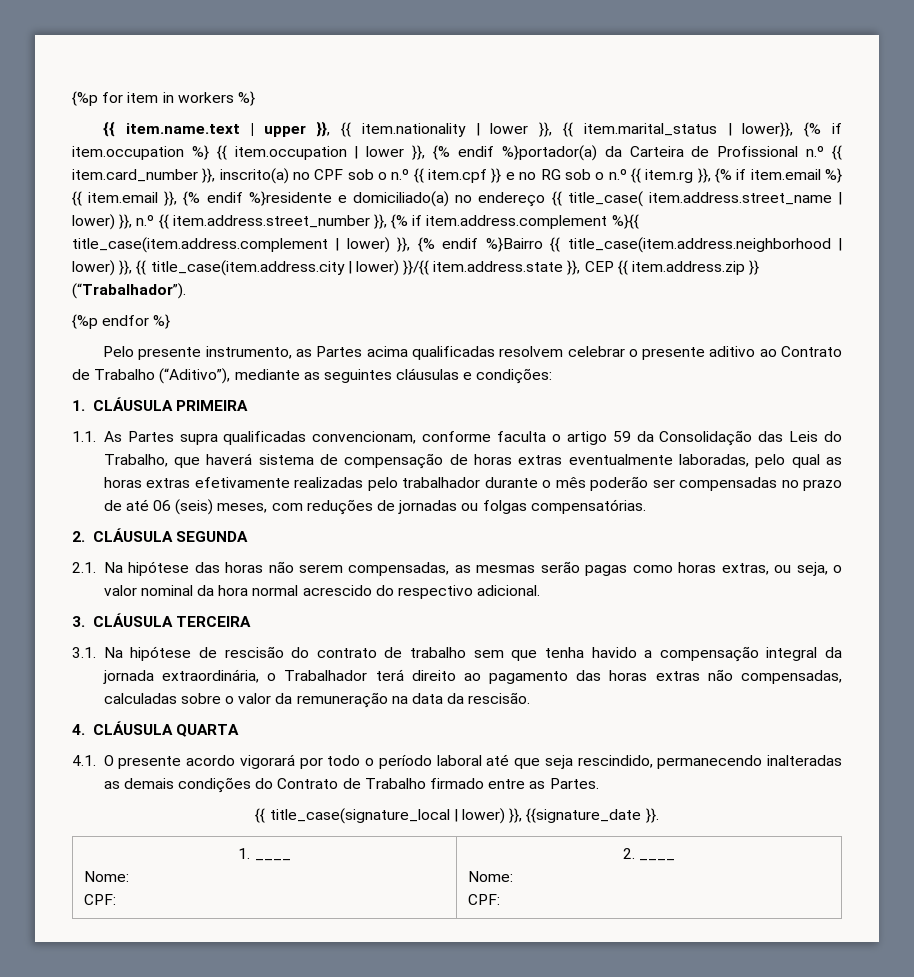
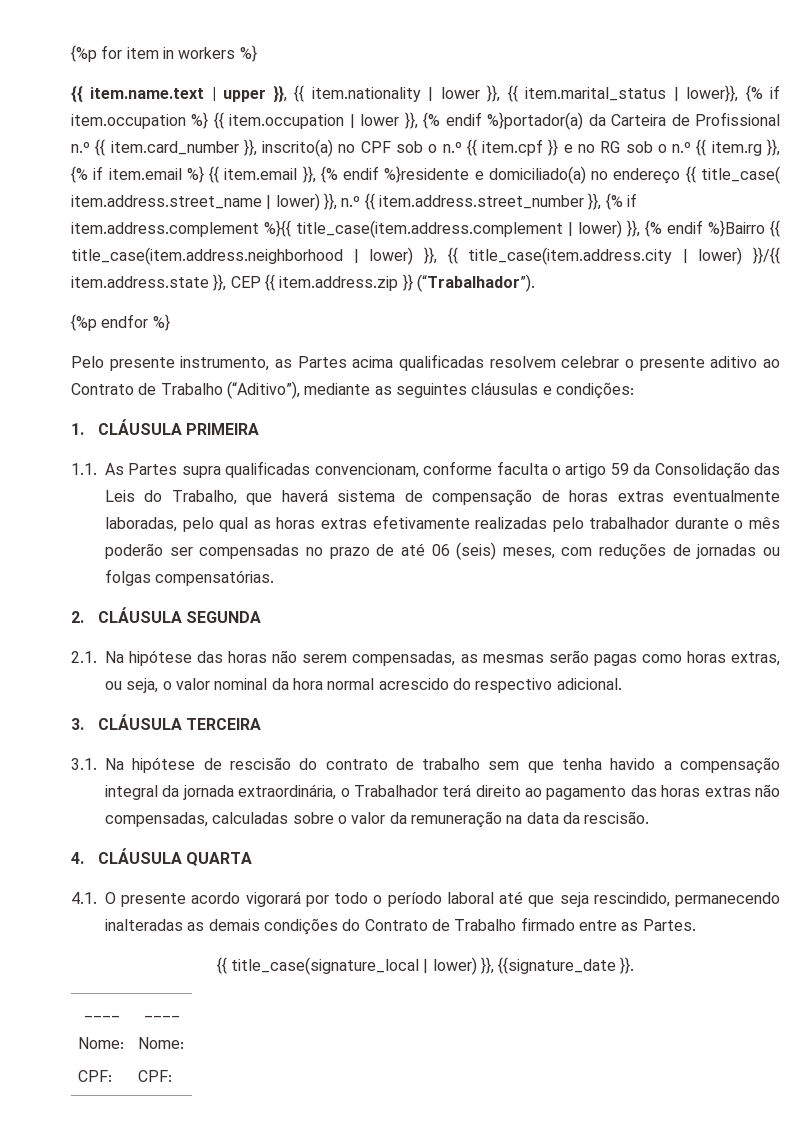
[238,848,251,859] 1. -> (635, 965) none
[622,848,635,859] 2. -> (112, 1076) none

